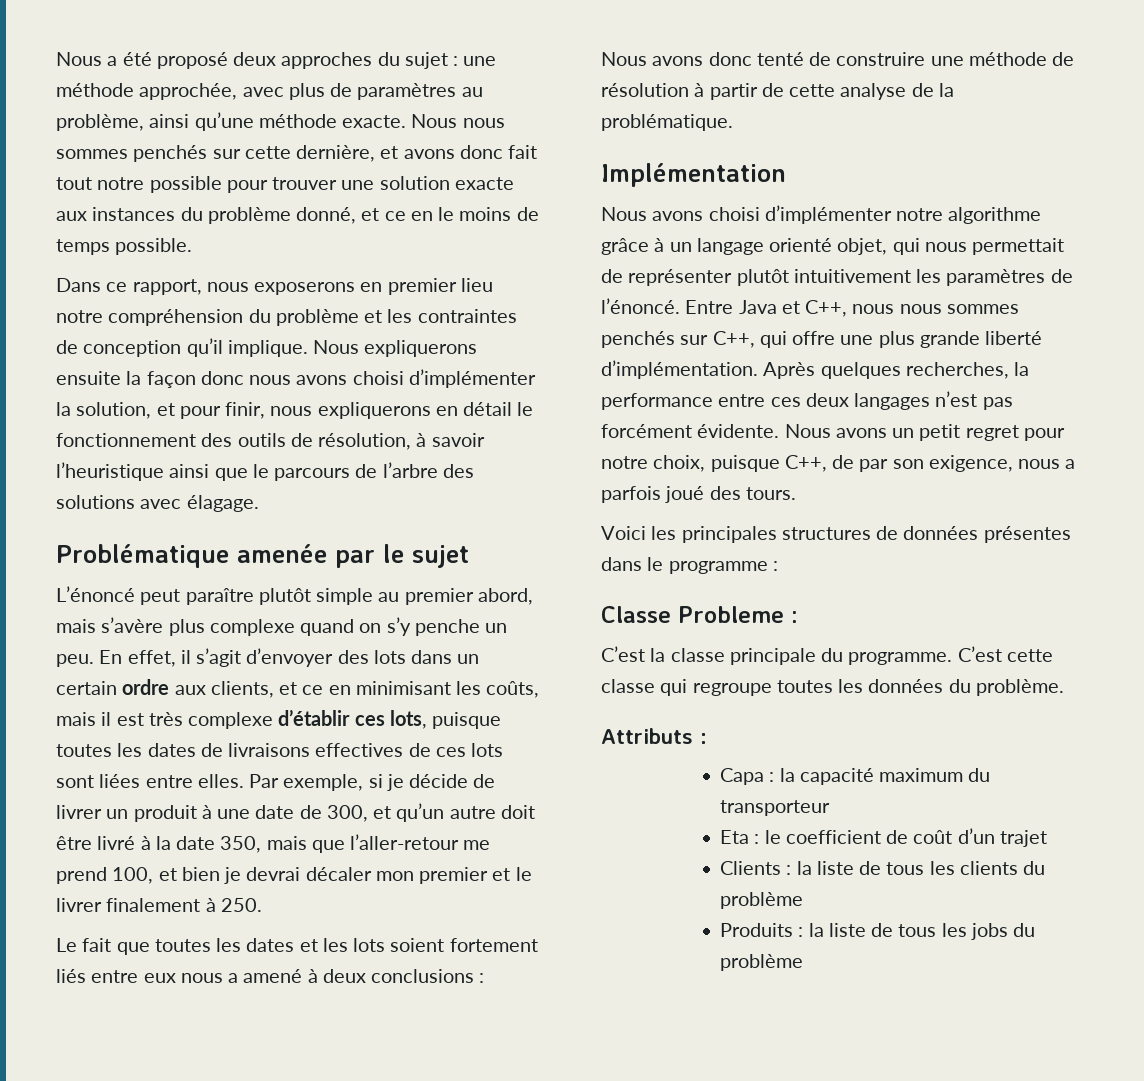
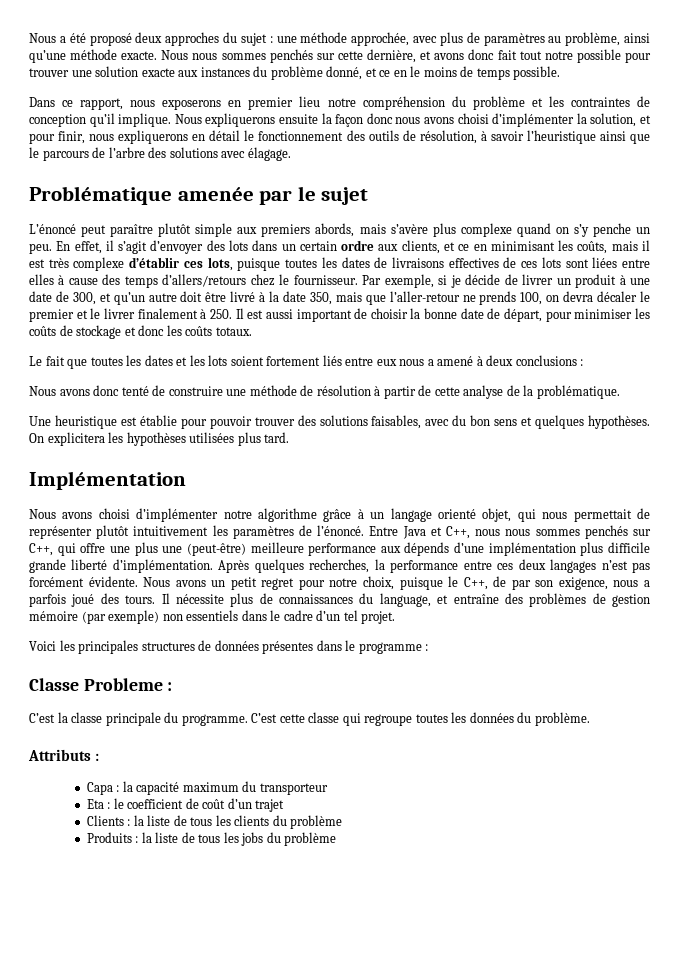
[378,588,533,605] au premier abord, -> [237,223,355,237] aux premiers abords,
[197,774,244,788] elles. -> [29,274,358,288] elles à cause des temps d’allers/retours chez le fournisseur.
[463,840,491,850] [56,867,414,884] me prend 100, et bien je devrai décaler mon -> [462,291,650,305] ne prends 100, on devra décaler le
(262, 905) none -> [235,308,650,322] [29,325,252,339] Il est aussi important de choisir la bonne date de départ, pour minimiser les coûts de stockage et donc les coûts totaux.
(733, 122) none -> [29,415,650,429] [29,432,290,446] // Une heuristique est établie pour pouvoir trouver des solutions faisables, avec du bon sens et quelques hypothèses. On explicitera les hypothèses utilisées plus tard.
(915, 339) none -> [162,542,650,556] une (peut-être) meilleure performance aux dépends d’une implémentation plus difficile
(780, 463) none -> [448,576,459,587] le
(796, 493) none -> [161,593,650,607] [29,610,396,624] Il nécessite plus de connaissances du language, et entraîne des problèmes de gestion mémoire (par exemple) non essentiels dans le cadre d’un tel projet.

